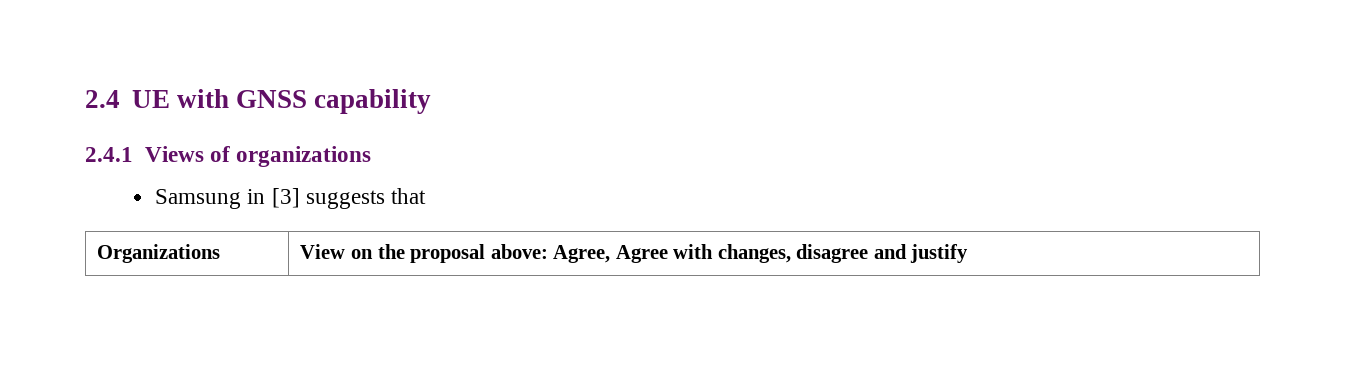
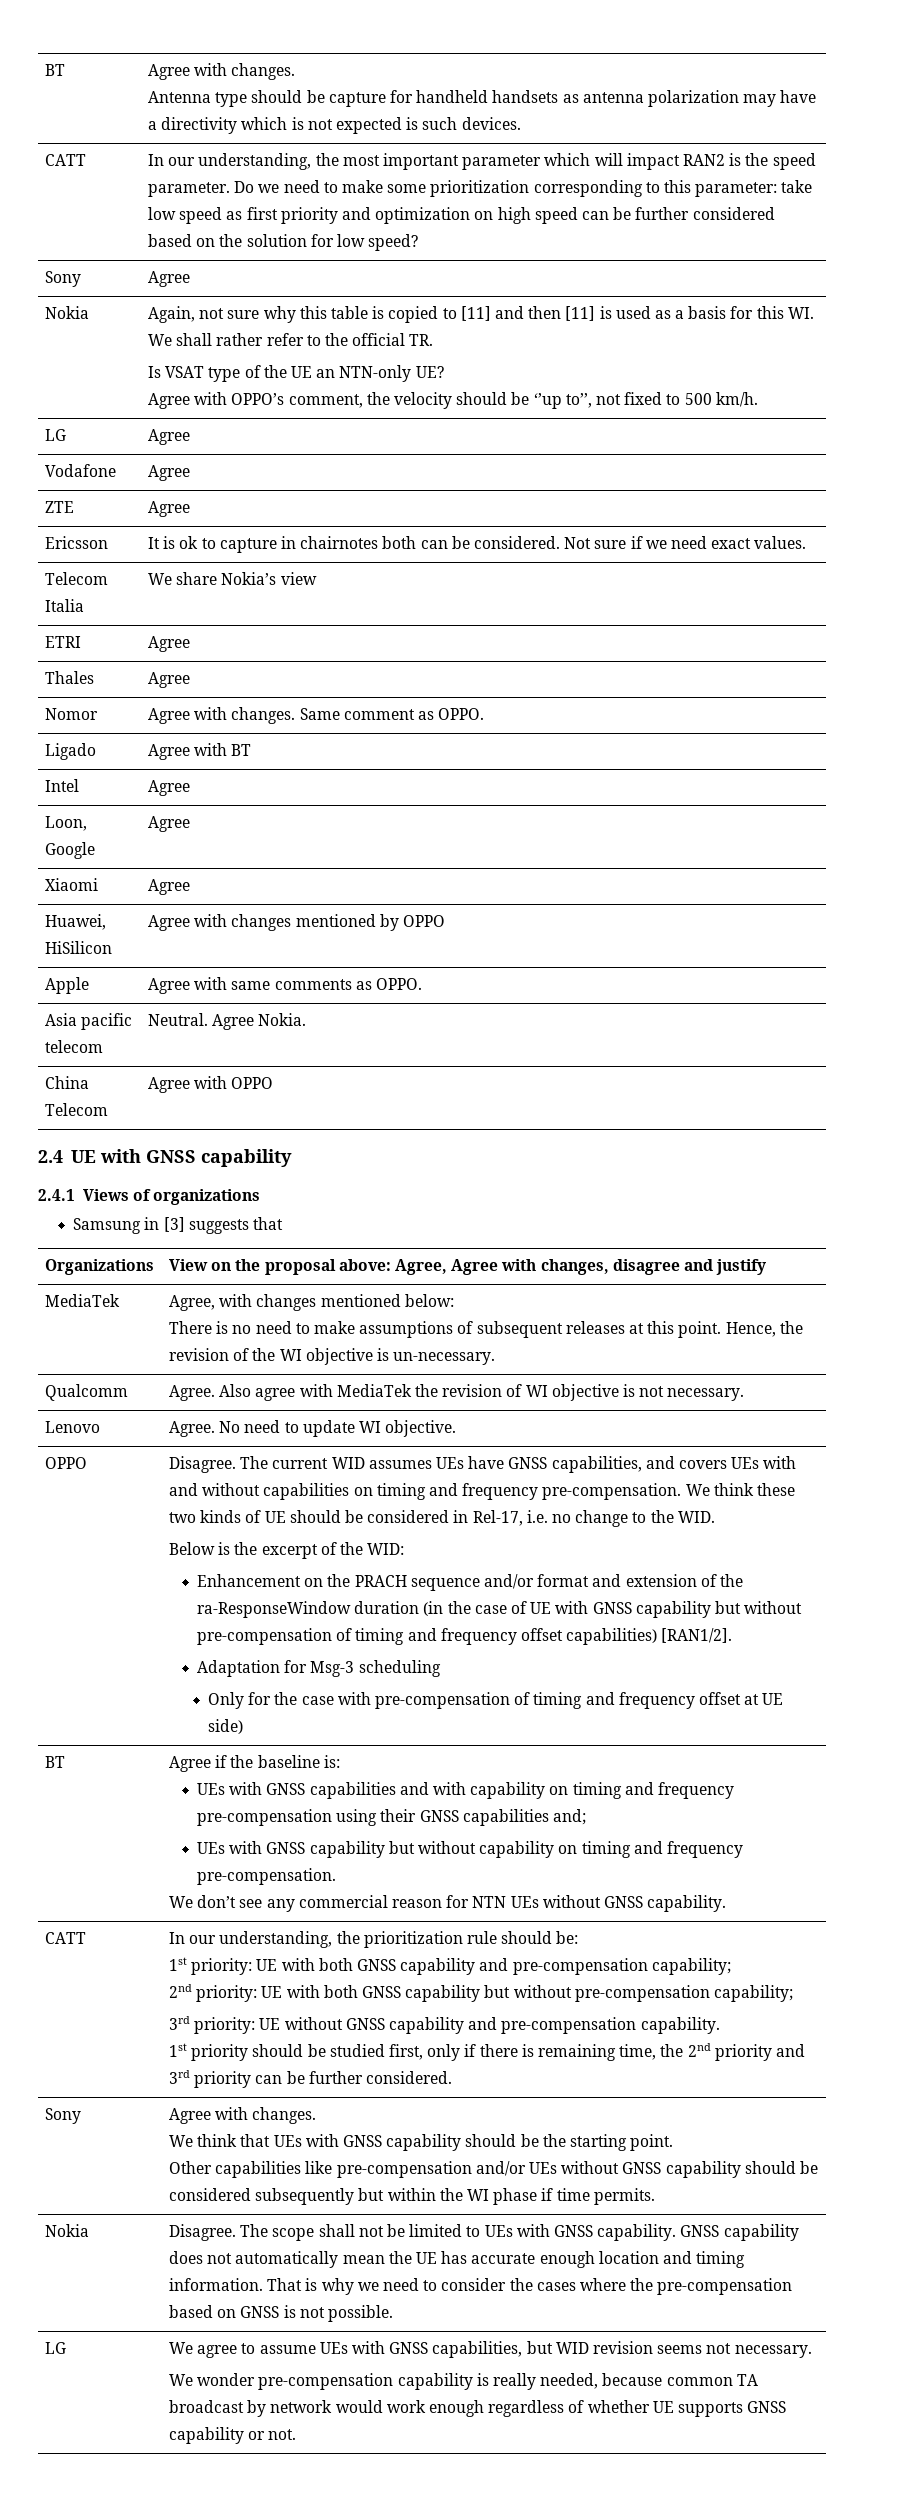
(85, 99) none -> [45,64,66,76] [148,63,296,80] [148,90,817,107] [148,117,521,134] [45,154,87,166] [148,153,816,170] [148,180,813,197] [148,207,775,224] [148,234,419,251] [45,271,82,287] [148,271,191,287] [45,306,90,319] [148,306,814,323] [148,333,434,346] [148,365,444,382] [148,392,758,409] [45,429,67,441] [148,429,191,445] [45,464,117,477] [148,465,191,481] [45,501,75,513] [148,501,191,517] [45,536,109,549] [148,536,807,553] [45,572,109,585] [45,599,85,612] [148,572,317,585] [45,636,82,648] [148,636,191,652] [45,671,95,684] [148,672,191,688] [45,708,99,720] [148,707,485,724] [45,743,97,760] [148,743,252,760] [45,779,80,792] [148,780,191,796] [45,816,88,831] [45,842,96,859] [148,816,191,832] [45,878,99,891] [148,879,191,895] [45,914,107,930] [45,941,113,954] [148,914,446,931] [45,977,90,994] [148,977,423,994] [45,1013,133,1030] [45,1040,104,1053] [148,1013,307,1030] [45,1076,90,1089] [45,1103,109,1116] [148,1076,274,1093] BT | Agree with changes. // Antenna type should be capture for handheld handsets as antenna polarization may have a directivity which is not expected is such devices. // CATT | In our understanding, the most important parameter which will impact RAN2 is the speed parameter. Do we need to make some prioritization corresponding to this parameter: take low speed as first priority and optimization on high speed can be further considered based on the solution for low speed? // Sony | Agree // Nokia | Again, not sure why this table is copied to [11] and then [11] is used as a basis for this WI. We shall rather refer to the official TR. // Is VSAT type of the UE an NTN-only UE? // Agree with OPPO’s comment, the velocity should be ‘’up to’’, not fixed to 500 km/h. // LG | Agree // Vodafone | Agree // ZTE | Agree // Ericsson | It is ok to capture in chairnotes both can be considered. Not sure if we need exact values. // Telecom Italia | We share Nokia’s view // ETRI | Agree // Thales | Agree // Nomor | Agree with changes. Same comment as OPPO. // Ligado | Agree with BT // Intel | Agree // Loon, Google | Agree // Xiaomi | Agree // Huawei, HiSilicon | Agree with changes mentioned by OPPO // Apple | Agree with same comments as OPPO. // Asia pacific telecom | Neutral. Agree Nokia. // China Telecom | Agree with OPPO //
(969, 253) none -> [45,1294,121,1307] [169,1294,454,1311] [169,1321,803,1338] [169,1348,496,1365] [45,1384,129,1401] [169,1384,745,1401] [45,1421,101,1433] [169,1420,457,1437] [45,1457,88,1469] [169,1456,797,1473] [169,1483,795,1500] [169,1510,715,1527] [169,1542,405,1559] [197,1574,743,1591] [197,1601,803,1618] [197,1628,733,1645] [197,1660,441,1677] [208,1692,784,1709] [208,1719,244,1734] [45,1756,66,1768] [169,1755,340,1772] [197,1782,734,1799] [197,1809,587,1826] [197,1841,743,1858] [197,1868,337,1885] [169,1895,727,1912] [45,1932,87,1944] [169,1931,579,1948] [169,1957,731,1975] [169,1984,793,2002] [169,2016,720,2034] [169,2043,805,2061] [169,2070,453,2088] [45,2108,82,2124] [169,2107,317,2124] [169,2134,674,2151] [169,2161,818,2178] [169,2188,655,2205] [45,2224,90,2237] [169,2224,799,2241] [169,2251,746,2268] [169,2278,793,2295] [169,2305,394,2322] [45,2342,67,2354] [169,2341,812,2358] [169,2373,758,2390] [169,2400,787,2417] [169,2427,297,2444] // MediaTek | Agree, with changes mentioned below: // There is no need to make assumptions of subsequent releases at this point. Hence, the revision of the WI objective is un-necessary. // Qualcomm | Agree. Also agree with MediaTek the revision of WI objective is not necessary. // Lenovo | Agree. No need to update WI objective. // OPPO | Disagree. The current WID assumes UEs have GNSS capabilities, and covers UEs with and without capabilities on timing and frequency pre-compensation. We think these two kinds of UE should be considered in Rel-17, i.e. no change to the WID. // Below is the excerpt of the WID: // Enhancement on the PRACH sequence and/or format and extension of the ra-ResponseWindow duration (in the case of UE with GNSS capability but without pre-compensation of timing and frequency offset capabilities) [RAN1/2]. // Adaptation for Msg-3 scheduling // Only for the case with pre-compensation of timing and frequency offset at UE side) // BT | Agree if the baseline is: // UEs with GNSS capabilities and with capability on timing and frequency pre-compensation using their GNSS capabilities and; // UEs with GNSS capability but without capability on timing and frequency pre-compensation. // We don’t see any commercial reason for NTN UEs without GNSS capability. // CATT | In our understanding, the prioritization rule should be: // 1st priority: UE with both GNSS capability and pre-compensation capability; // 2nd priority: UE with both GNSS capability but without pre-compensation capability; // 3rd priority: UE without GNSS capability and pre-compensation capability. // 1st priority should be studied first, only if there is remaining time, the 2nd priority and 3rd priority can be further considered. // Sony | Agree with changes. // We think that UEs with GNSS capability should be the starting point. // Other capabilities like pre-compensation and/or UEs without GNSS capability should be considered subsequently but within the WI phase if time permits. // Nokia | Disagree. The scope shall not be limited to UEs with GNSS capability. GNSS capability does not automatically mean the UE has accurate enough location and timing information. That is why we need to consider the cases where the pre-compensation based on GNSS is not possible. // LG | We agree to assume UEs with GNSS capabilities, but WID revision seems not necessary. // We wonder pre-compensation capability is really needed, because common TA broadcast by network would work enough regardless of whether UE supports GNSS capability or not.

